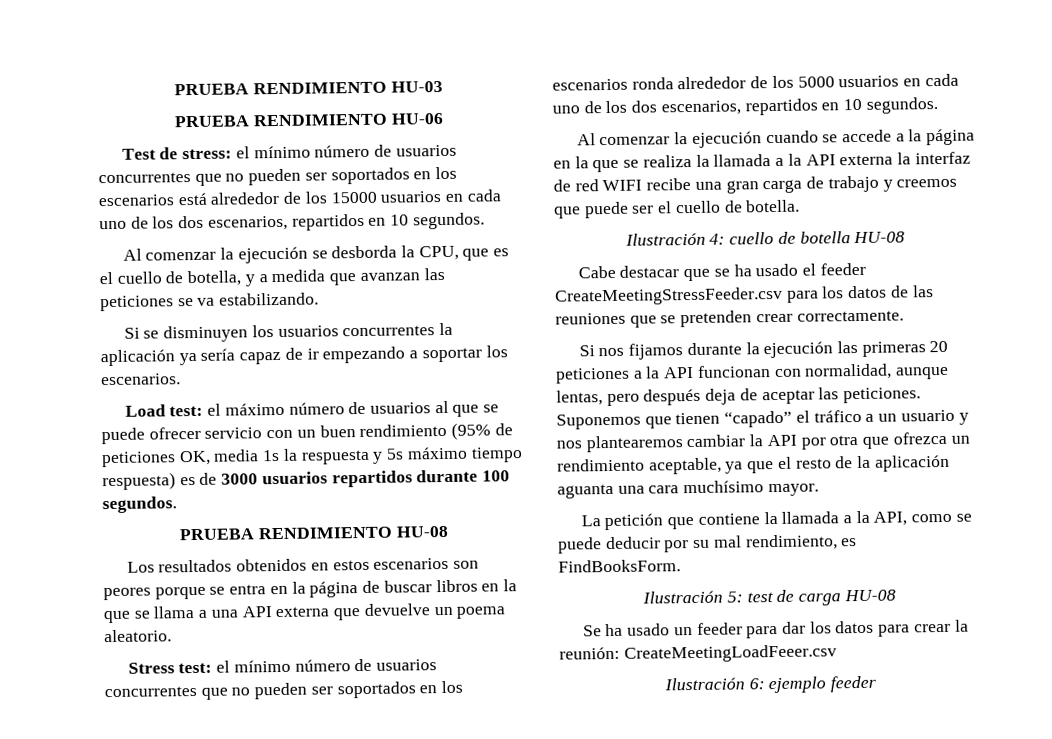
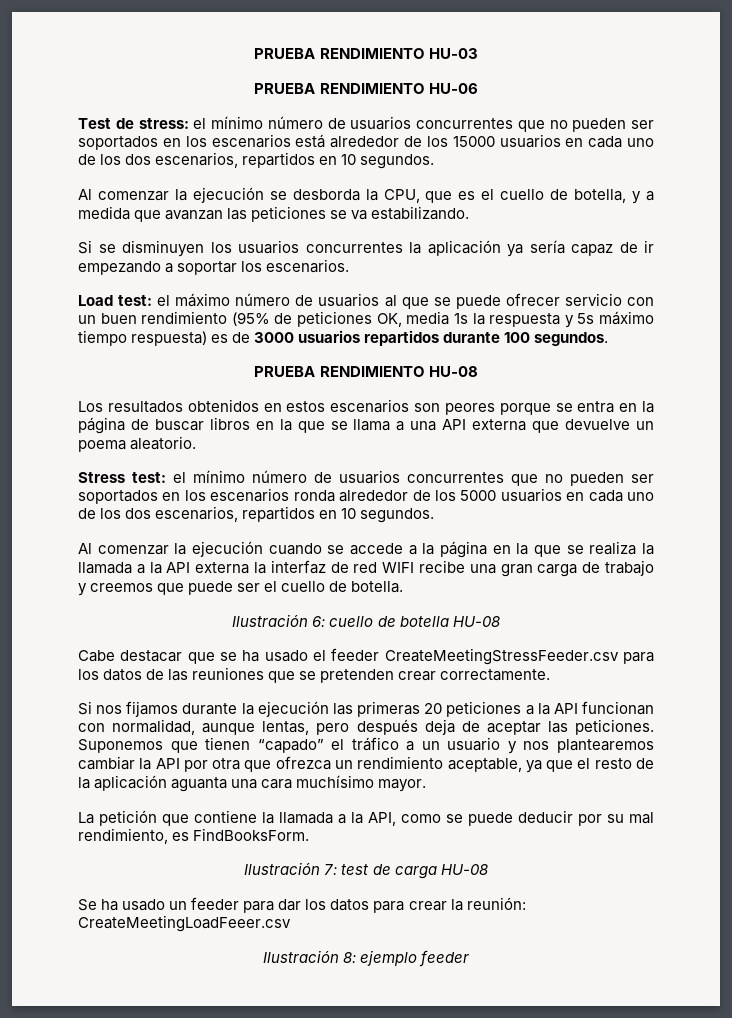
[709,233,726,245] 4: -> [312,616,326,627] 6:
[726,591,743,603] 5: -> [324,864,338,875] 7:
[748,678,765,690] 6: -> [342,952,356,963] 8:

